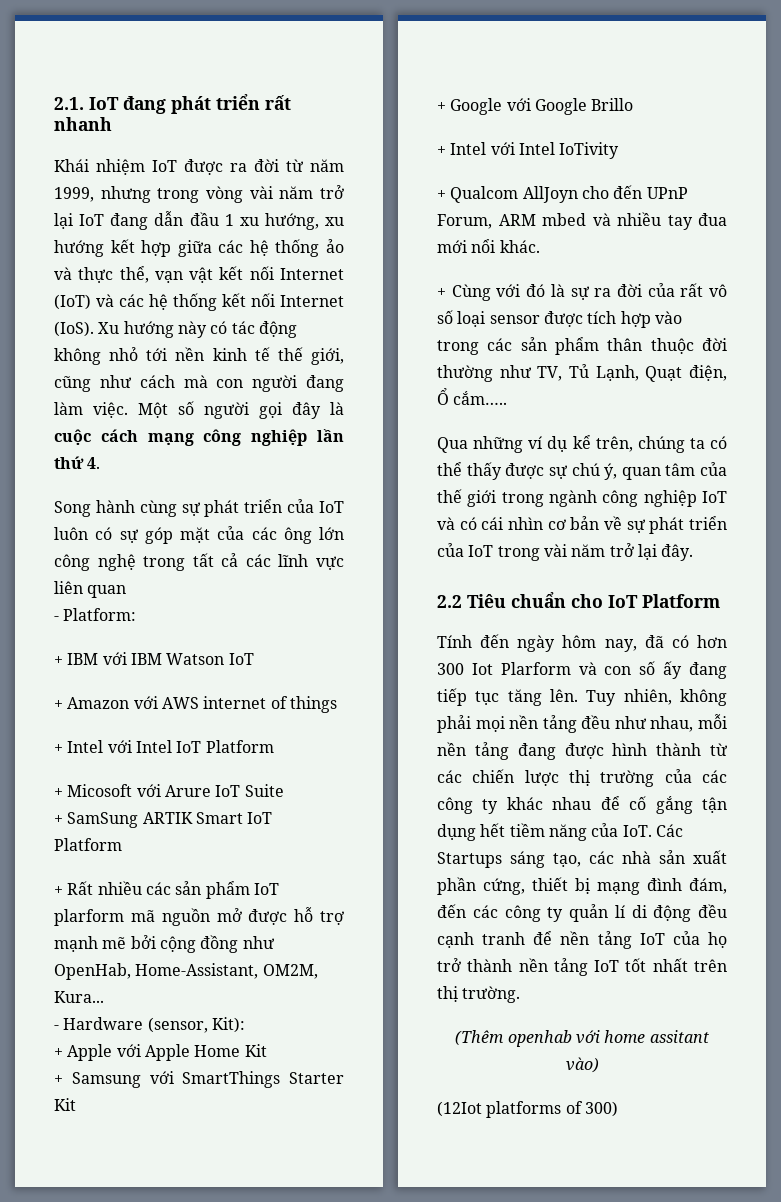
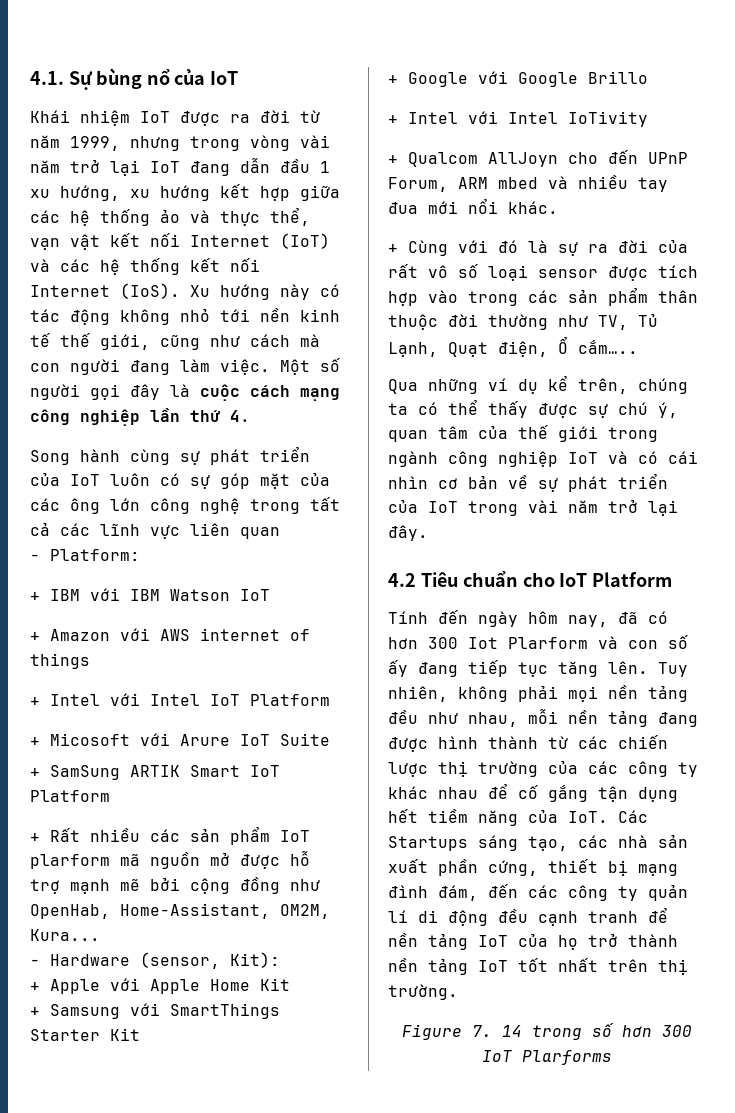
[54,94,291,114] [54,117,112,131] 2.1. IoT đang phát triển rất nhanh -> [30,68,239,90] 4.1. Sự bùng nổ của IoT
[437,595,462,608] 2.2 -> [388,573,416,587] 4.2
[455,1030,709,1047] [565,1057,599,1073] [437,1101,618,1118] (Thêm openhab với home assitant vào) // (12Iot platforms of 300) -> [401,1023,692,1040] [481,1050,612,1065] Figure 7. 14 trong số hơn 300 IoT Plarforms

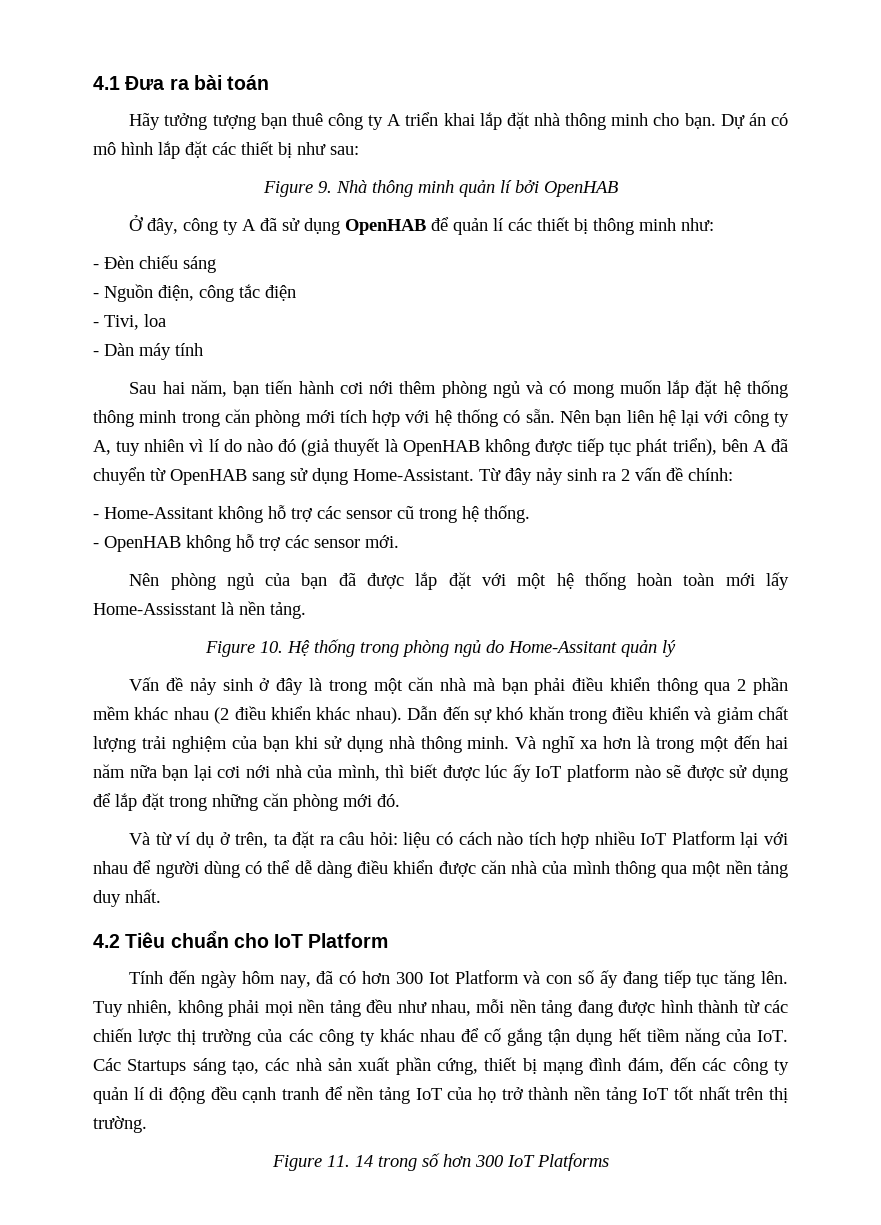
[30,68,239,90] [30,110,320,126] [30,135,330,151] [30,158,330,176] [30,184,340,201] [30,207,310,226] [30,233,330,250] [30,258,260,275] [30,283,340,300] [30,308,340,325] [30,333,320,350] [30,358,340,375] [30,384,340,401] [30,408,250,426] [30,446,310,465] [30,472,330,489] [30,497,340,514] [30,522,280,539] [30,549,140,561] [30,588,270,601] [30,628,310,641] [30,653,90,669] [30,693,330,706] [30,733,330,746] [30,765,280,780] [30,790,110,802] [30,826,310,845] [30,851,310,869] [30,877,320,894] [30,903,330,919] [30,929,100,941] [30,952,280,969] [30,978,290,994] [30,1003,280,1019] [30,1028,140,1041] [388,71,648,87] [388,111,648,127] [388,150,688,167] [388,175,668,192] [388,198,558,214] [388,239,688,256] [388,264,698,281] [388,287,698,306] [388,313,658,330] [388,336,638,357] [388,375,688,394] [388,399,678,418] [388,425,658,442] [388,451,698,467] [388,473,668,492] [388,499,678,516] [388,525,428,541] 4.1. Sự bùng nổ của IoT // Khái nhiệm IoT được ra đời từ năm 1999, nhưng trong vòng vài năm trở lại IoT đang dẫn đầu 1 xu hướng, xu hướng kết hợp giữa các hệ thống ảo và thực thể, vạn vật kết nối Internet (IoT) và các hệ thống kết nối Internet (IoS). Xu hướng này có tác động không nhỏ tới nền kinh tế thế giới, cũng như cách mà con người đang làm việc. Một số người gọi đây là cuộc cách mạng công nghiệp lần thứ 4. // Song hành cùng sự phát triển của IoT luôn có sự góp mặt của các ông lớn công nghệ trong tất cả các lĩnh vực liên quan // - Platform: // + IBM với IBM Watson IoT // + Amazon với AWS internet of things // + Intel với Intel IoT Platform // + Micosoft với Arure IoT Suite // + SamSung ARTIK Smart IoT Platform // + Rất nhiều các sản phẩm IoT plarform mã nguồn mở được hỗ trợ mạnh mẽ bởi cộng đồng như OpenHab, Home-Assistant, OM2M, Kura... // - Hardware (sensor, Kit): // + Apple với Apple Home Kit // + Samsung với SmartThings Starter Kit // + Google với Google Brillo // + Intel với Intel IoTivity // + Qualcom AllJoyn cho đến UPnP Forum, ARM mbed và nhiều tay đua mới nổi khác. // + Cùng với đó là sự ra đời của rất vô số loại sensor được tích hợp vào trong các sản phẩm thân thuộc đời thường như TV, Tủ Lạnh, Quạt điện, Ổ cắm….. // Qua những ví dụ kể trên, chúng ta có thể thấy được sự chú ý, quan tâm của thế giới trong ngành công nghiệp IoT và có cái nhìn cơ bản về sự phát triển của IoT trong vài năm trở lại đây. -> [93,75,270,90] [129,112,788,130] [93,141,359,159] [262,180,618,197] [129,215,715,235] [93,255,216,273] [93,284,296,302] [93,314,166,330] [93,343,203,360] [129,380,789,398] [93,409,789,427] [93,438,788,456] [93,467,733,485] [93,505,530,523] [93,534,399,552] [129,572,789,590] [93,601,306,619] [205,639,676,657] [129,677,789,695] [93,706,790,724] [93,735,789,753] [93,764,789,782] [93,793,400,811] [129,831,788,849] [93,860,788,878] [93,889,161,907] 4.1 Đưa ra bài toán // Hãy tưởng tượng bạn thuê công ty A triển khai lắp đặt nhà thông minh cho bạn. Dự án có mô hình lắp đặt các thiết bị như sau: // Figure 9. Nhà thông minh quản lí bởi OpenHAB // Ở đây, công ty A đã sử dụng OpenHAB để quản lí các thiết bị thông minh như: // - Đèn chiếu sáng // - Nguồn điện, công tắc điện // - Tivi, loa // - Dàn máy tính // Sau hai năm, bạn tiến hành cơi nới thêm phòng ngủ và có mong muốn lắp đặt hệ thống thông minh trong căn phòng mới tích hợp với hệ thống có sẵn. Nên bạn liên hệ lại với công ty A, tuy nhiên vì lí do nào đó (giả thuyết là OpenHAB không được tiếp tục phát triển), bên A đã chuyển từ OpenHAB sang sử dụng Home-Assistant. Từ đây nảy sinh ra 2 vấn đề chính: // - Home-Assitant không hỗ trợ các sensor cũ trong hệ thống. // - OpenHAB không hỗ trợ các sensor mới. // Nên phòng ngủ của bạn đã được lắp đặt với một hệ thống hoàn toàn mới lấy Home-Assisstant là nền tảng. // Figure 10. Hệ thống trong phòng ngủ do Home-Assitant quản lý // Vấn đề nảy sinh ở đây là trong một căn nhà mà bạn phải điều khiển thông qua 2 phần mềm khác nhau (2 điều khiển khác nhau). Dẫn đến sự khó khăn trong điều khiển và giảm chất lượng trải nghiệm của bạn khi sử dụng nhà thông minh. Và nghĩ xa hơn là trong một đến hai năm nữa bạn lại cơi nới nhà của mình, thì biết được lúc ấy IoT platform nào sẽ được sử dụng để lắp đặt trong những căn phòng mới đó. // Và từ ví dụ ở trên, ta đặt ra câu hỏi: liệu có cách nào tích hợp nhiều IoT Platform lại với nhau để người dùng có thể dễ dàng điều khiển được căn nhà của mình thông qua một nền tảng duy nhất.
[508,637,588,649] Plarform -> [454,970,519,984] Platform
[471,1025,492,1037] 7. -> [326,1155,350,1167] 11.
[521,1050,612,1065] Plarforms -> [536,1153,609,1171] Platforms

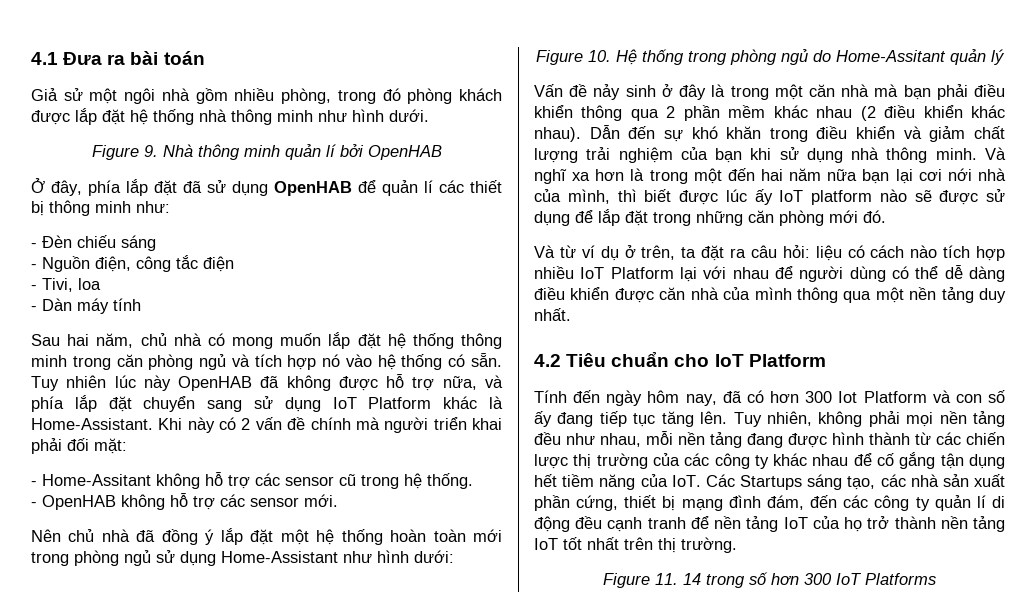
[129,112,788,130] [93,141,359,159] Hãy tưởng tượng bạn thuê công ty A triển khai lắp đặt nhà thông minh cho bạn. Dự án có mô hình lắp đặt các thiết bị như sau: -> [31,88,503,104] [31,108,429,125] Giả sử một ngôi nhà gồm nhiều phòng, trong đó phòng khách được lắp đặt hệ thống nhà thông minh như hình dưới.
[183,218,257,235] công ty A -> [88,179,177,196] phía lắp đặt
[233,380,544,398] bạn tiến hành cơi nới thêm phòng ngủ và -> [140,333,202,346] chủ nhà
[305,409,789,427] [93,438,788,456] [93,467,733,485] mới tích hợp với hệ thống có sẵn. Nên bạn liên hệ lại với công ty A, tuy nhiên vì lí do nào đó (giả thuyết là OpenHAB không được tiếp tục phát triển), bên A đã chuyển từ OpenHAB sang sử dụng Home-Assistant. Từ đây nảy sinh ra 2 vấn đề chính: -> [199,353,503,370] [31,374,503,391] [31,395,504,412] [31,417,503,433] [31,438,127,454] ngủ và tích hợp nó vào hệ thống có sẵn. Tuy nhiên lúc này OpenHAB đã không được hỗ trợ nữa, và phía lắp đặt chuyển sang sử dụng IoT Platform khác là Home-Assistant. Khi này có 2 vấn đề chính mà người triển khai phải đối mặt:
[170,572,506,590] phòng ngủ của bạn đã được lắp đặt với -> [68,528,274,545] chủ nhà đã đồng ý lắp đặt
[766,572,789,590] [93,601,306,619] lấy Home-Assisstant là nền tảng. -> [31,550,454,566] trong phòng ngủ sử dụng Home-Assistant như hình dưới:

